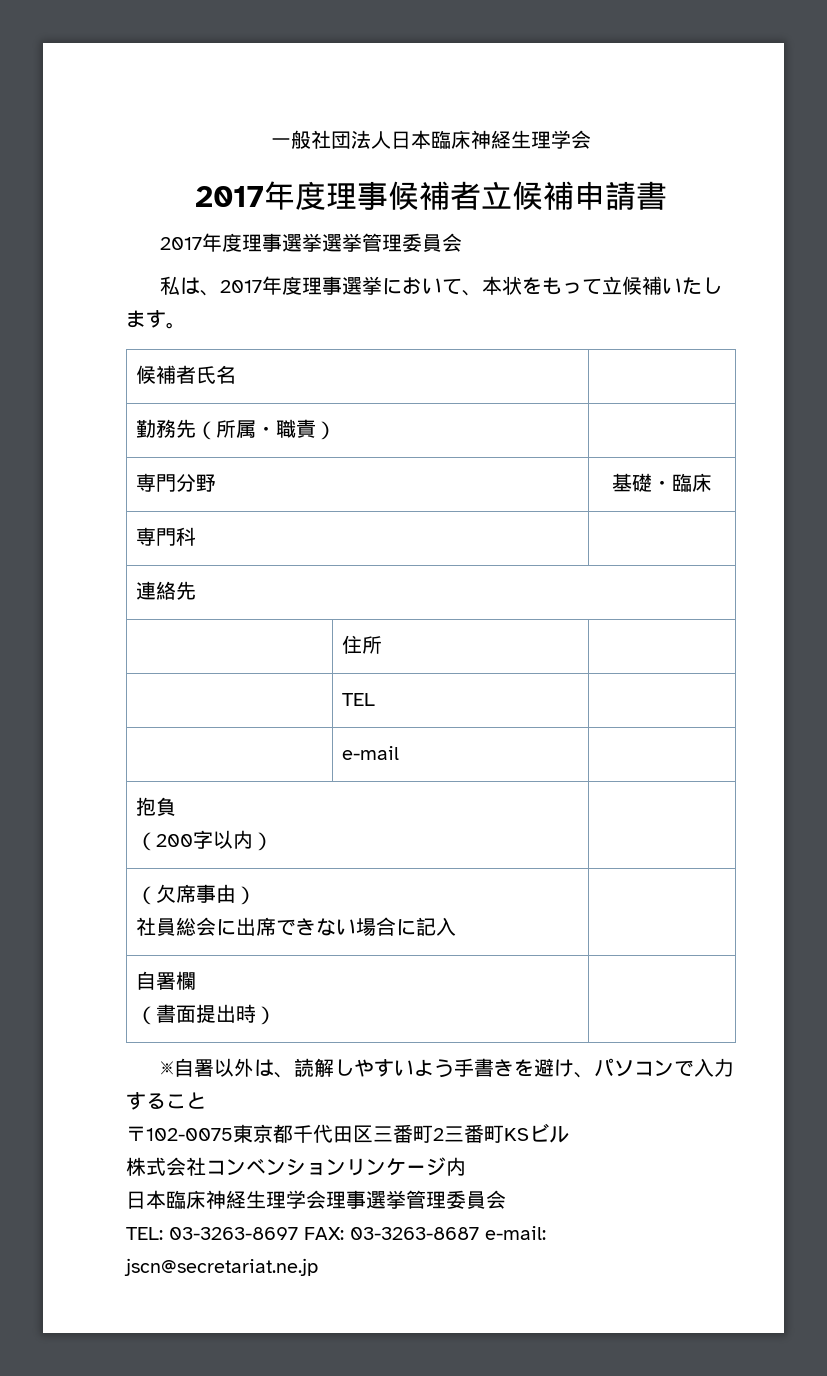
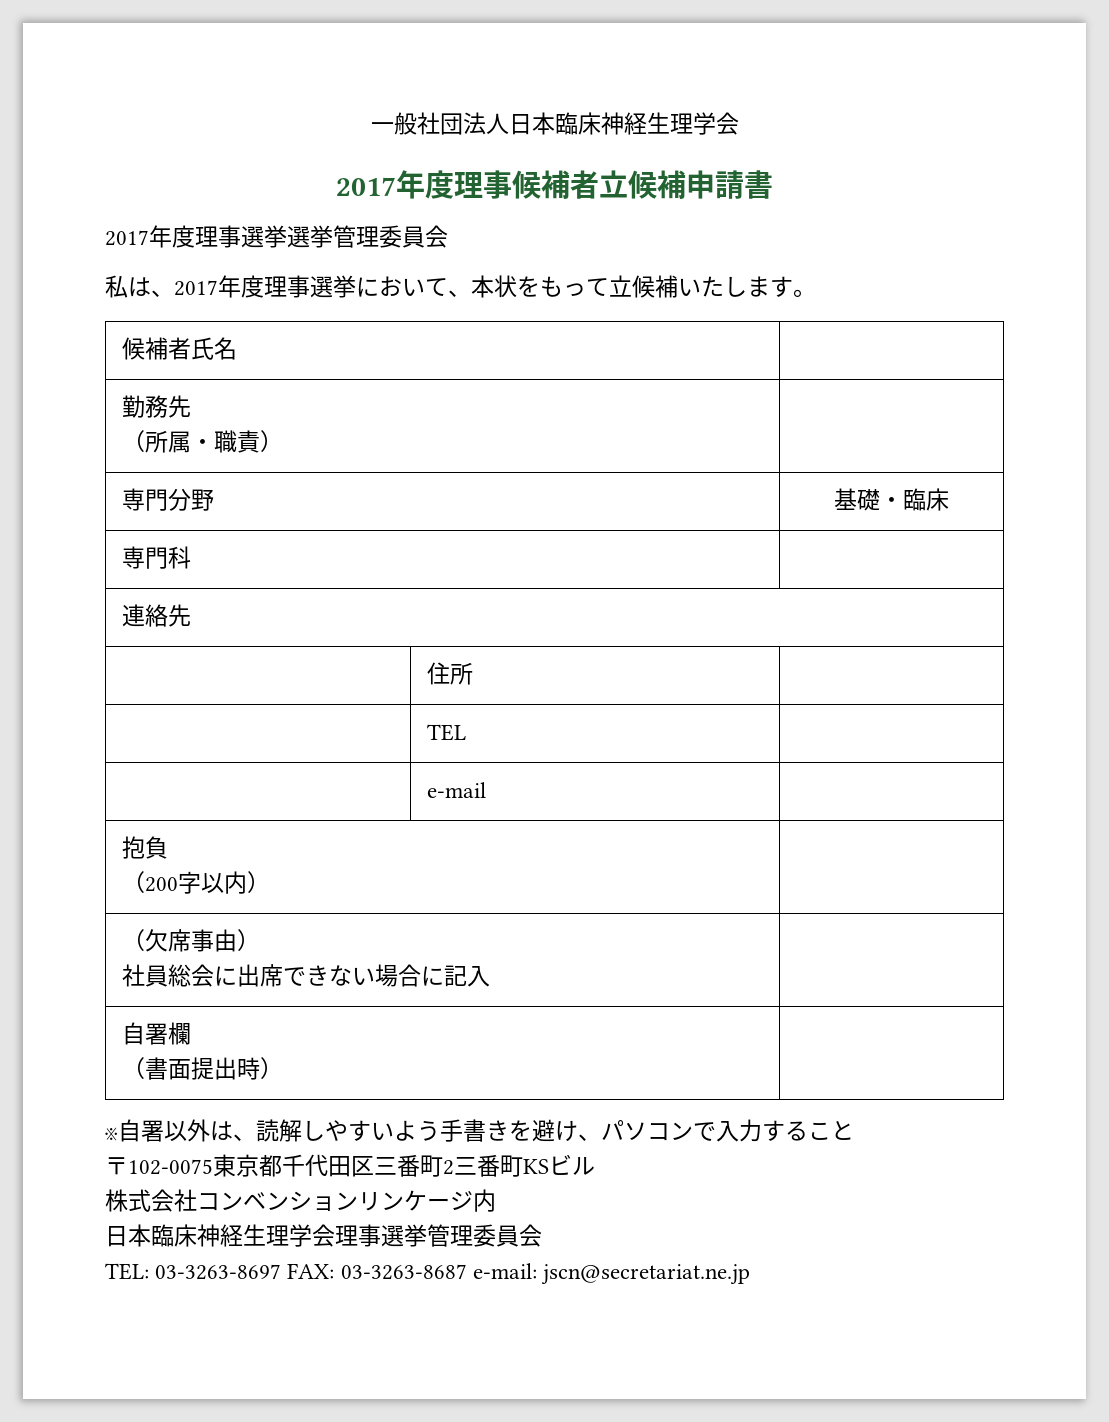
(196, 428) none -> (191, 406) //

